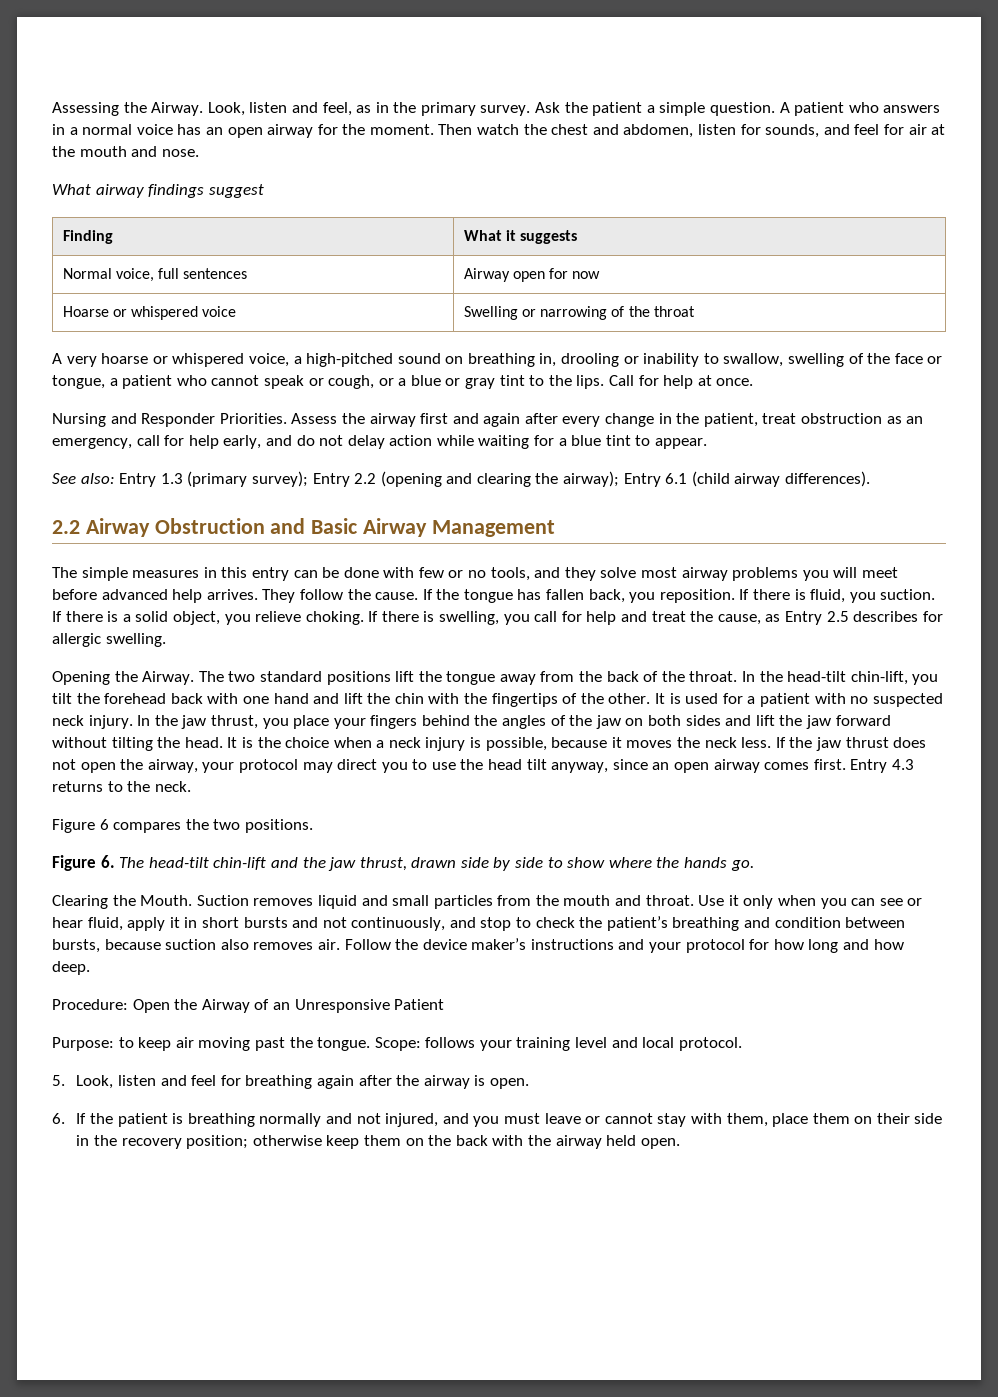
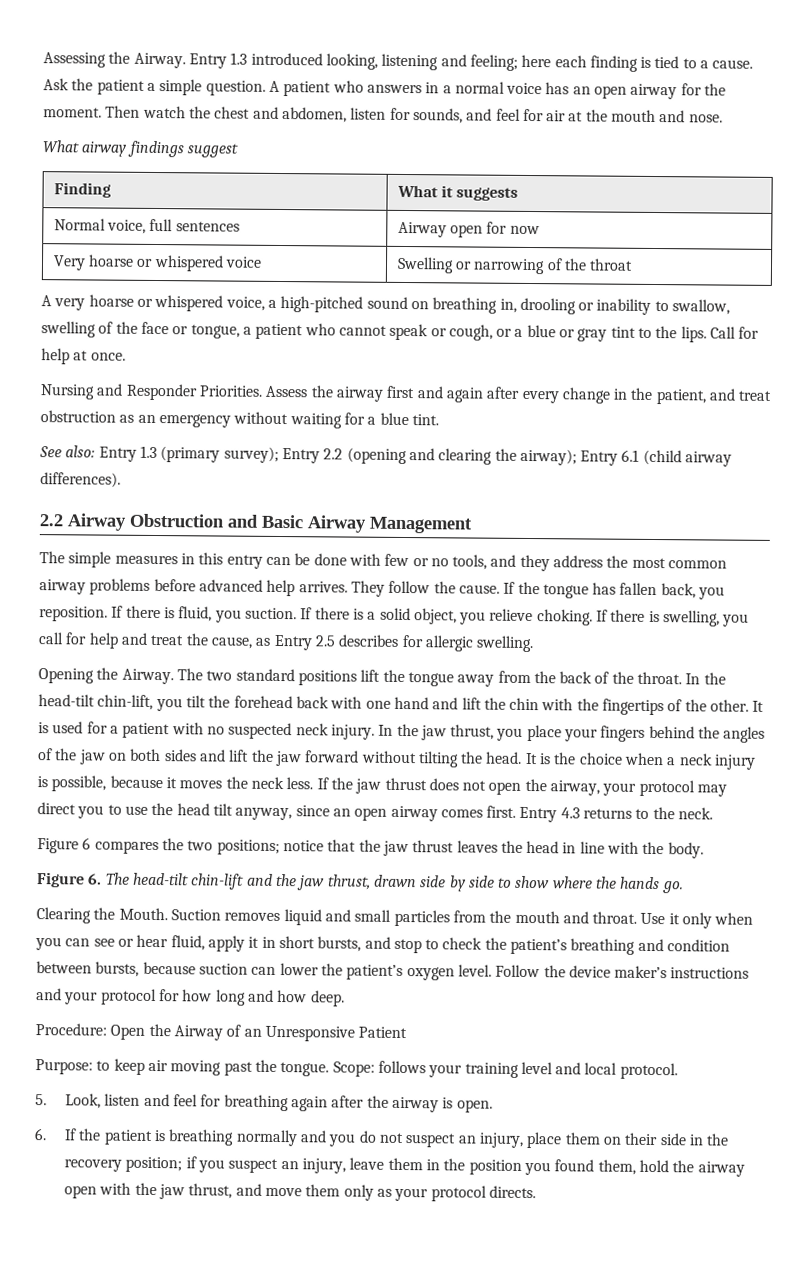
[207,102,531,116] Look, listen and feel, as in the primary survey. -> [188,52,754,72] Entry 1.3 introduced looking, listening and feeling; here each finding is tied to a cause.
[62,306,109,317] Hoarse -> [52,254,135,271] Very hoarse
(758, 420) none -> [709,388,737,401] and
[52,435,474,449] emergency, call for help early, and do not delay action while -> [158,411,289,428] emergency without
[605,435,708,449] tint to appear. -> [411,414,439,426] tint.
[600,567,898,581] solve most airway problems you will meet -> [553,555,728,569] [39,578,151,595] address the most common airway problems
[244,819,313,833] positions. -> [216,839,704,859] positions; notice that the jaw thrust leaves the head in line with the body.
[243,917,446,931] bursts and not continuously, -> [317,936,362,952] bursts,
[220,939,340,950] also removes air. -> [251,963,492,981] can lower the patient’s oxygen level.
[356,1113,768,1127] not injured, and you must leave or cannot stay with them, -> [328,1130,524,1148] you do not suspect an injury,
[252,1135,680,1149] otherwise keep them on the back with the airway held open. -> [185,1156,745,1177] [64,1182,536,1202] if you suspect an injury, leave them in the position you found them, hold the airway open with the jaw thrust, and move them only as your protocol directs.

